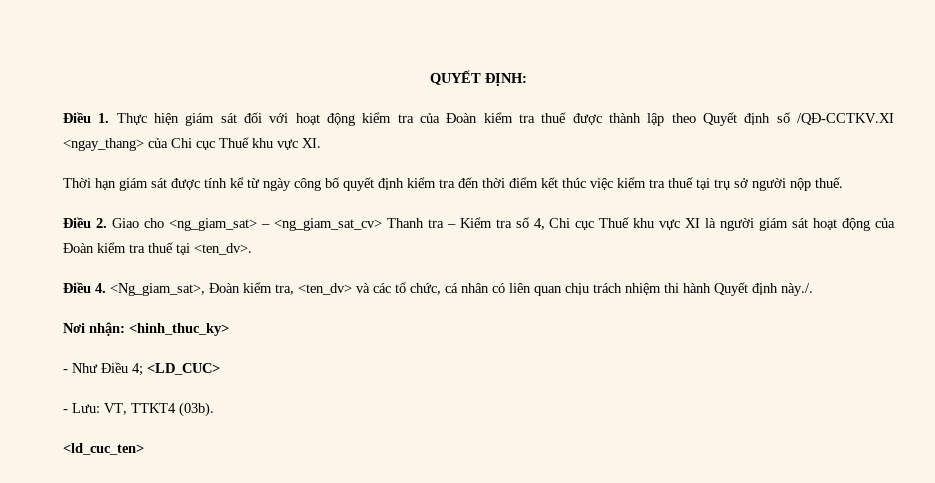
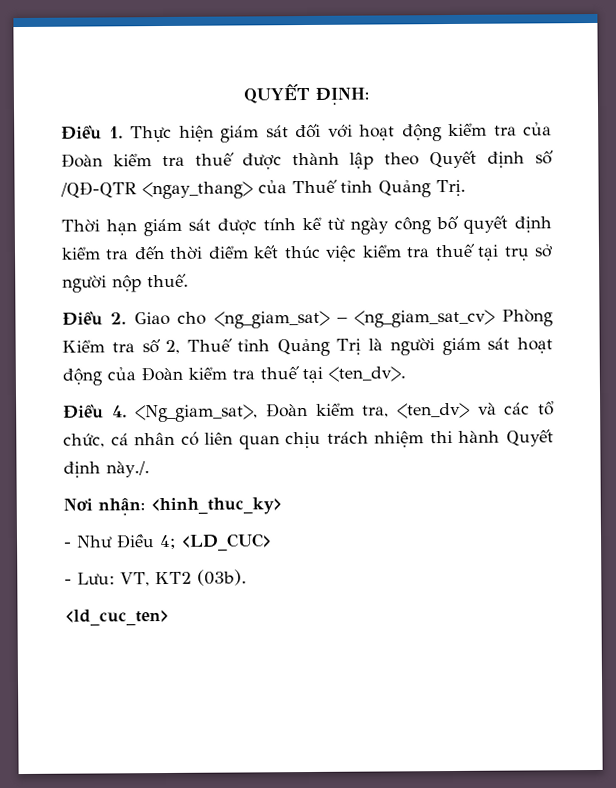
[797,113,895,125] /QĐ-CCTKV.XI -> [60,181,137,198] /QĐ-QTR
[171,137,321,150] Chi cục Thuế khu vực XI. -> [292,179,466,198] Thuế tỉnh Quảng Trị.
[386,217,701,230] Thanh tra – Kiểm tra số 4, Chi cục Thuế khu vực XI -> [502,309,553,327] [62,338,362,357] Phòng Kiểm tra số 2, Thuế tỉnh Quảng Trị
[131,403,176,413] TTKT4 -> [154,571,192,585] KT2

